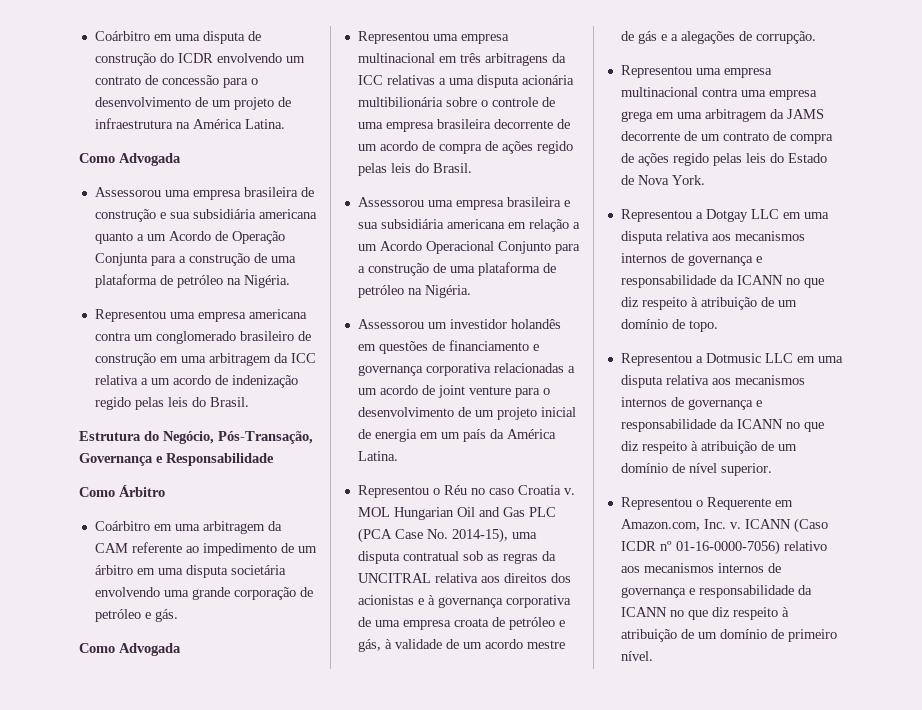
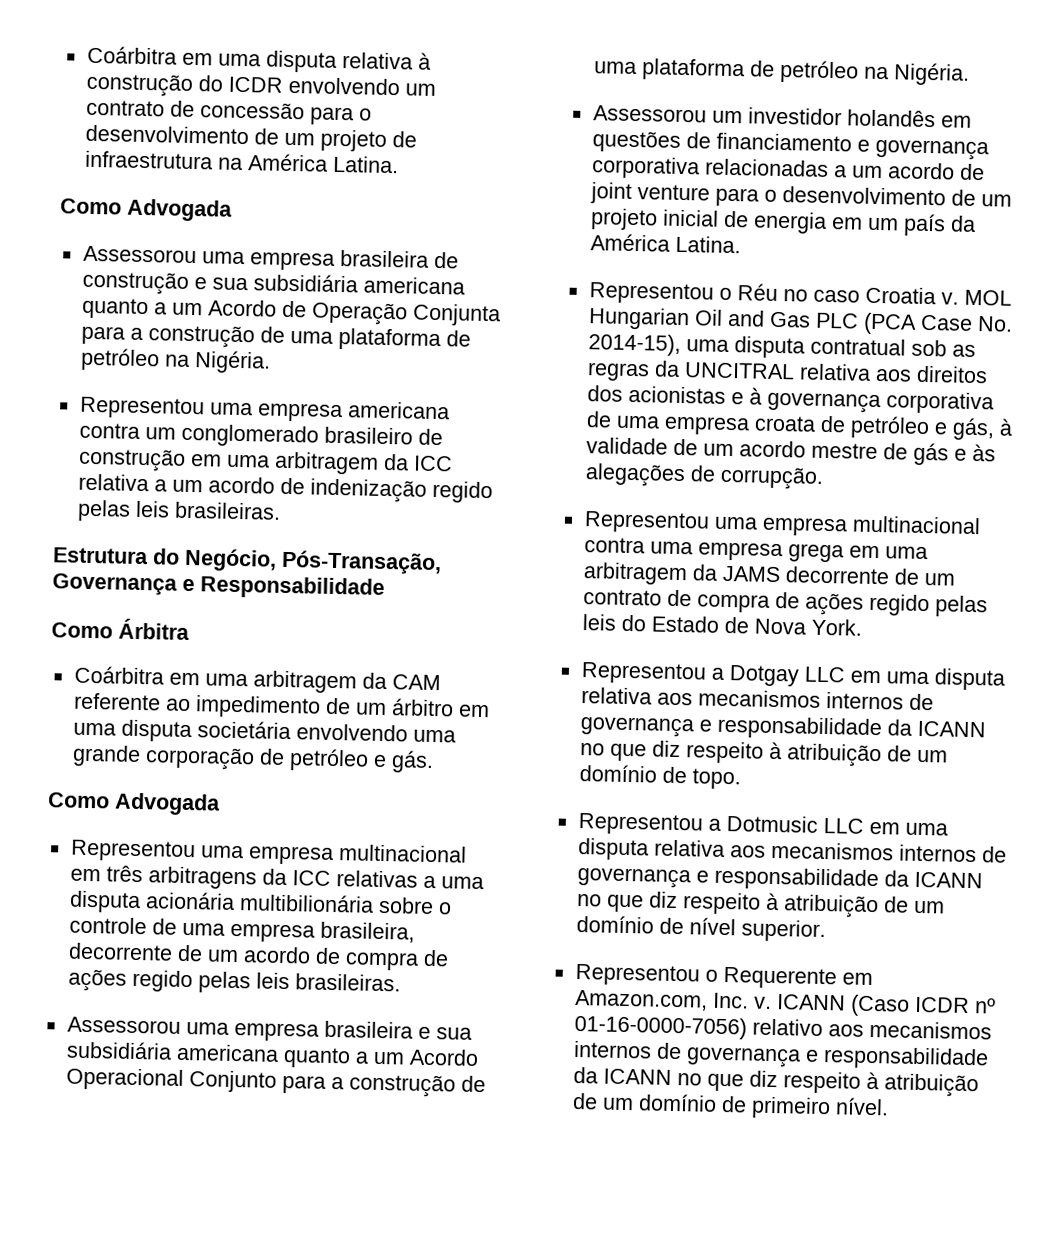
[94,31,261,44] Coárbitro em uma disputa de -> [86,45,431,73] Coárbitra em uma disputa relativa à
[191,397,249,407] do Brasil. -> [173,501,281,520] brasileiras.
[119,485,165,497] [94,521,150,531] Árbitro // Coárbitro -> [118,618,190,641] [73,665,164,685] Árbitra // Coárbitra
[436,119,491,129] brasileira -> [319,921,415,943] brasileira,
[414,163,472,173] do Brasil. -> [294,973,401,992] brasileiras.
[507,219,569,232] em relação -> [282,1047,351,1069] quanto
[670,34,678,41] a -> [971,443,996,462] às

